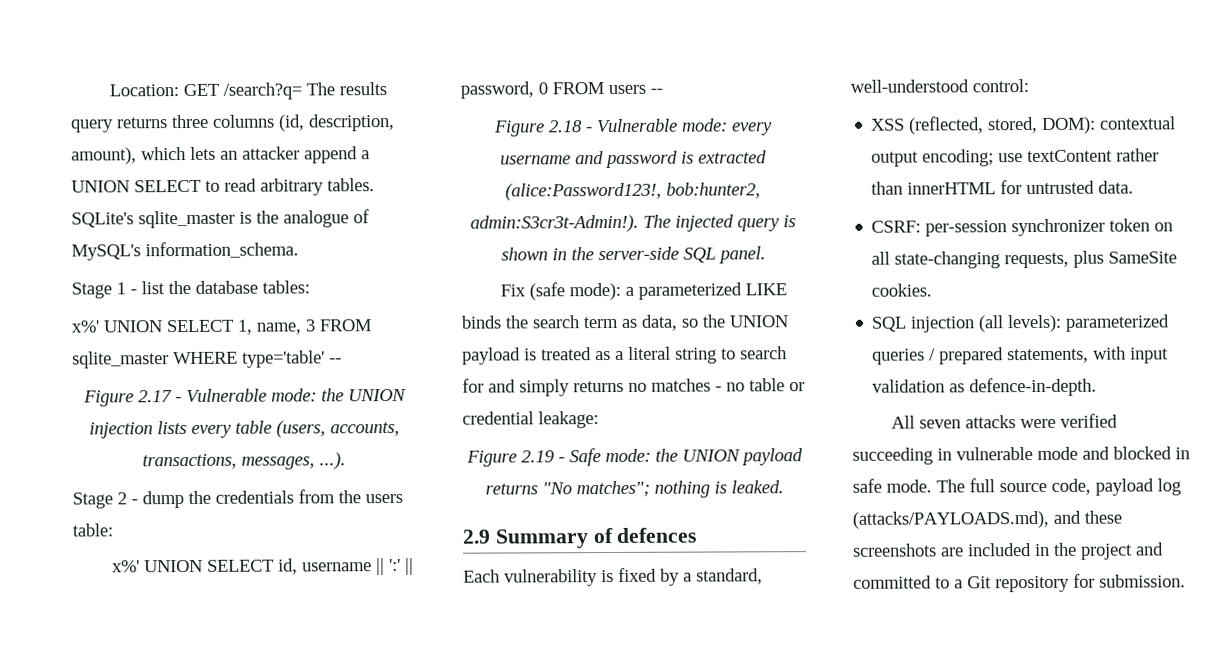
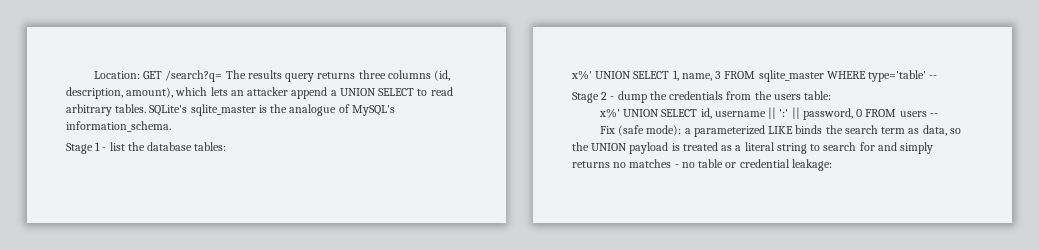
[82,388,407,407] [88,420,400,439] [142,452,346,470] // Figure 2.17 - Vulnerable mode: the UNION injection lists every table (users, accounts, transactions, messages, ...). -> (938, 77) none
[493,118,773,137] [500,150,767,169] [505,182,761,201] [470,214,796,233] [500,246,766,264] // Figure 2.18 - Vulnerable mode: every username and password is extracted (alice:Password123!, bob:hunter2, admin:S3cr3t-Admin!). The injected query is shown in the server-side SQL panel. -> (938, 115) none
[465,448,803,467] [484,480,784,498] [462,527,698,549] [463,567,763,587] [850,79,1029,93] [871,116,1177,135] [871,148,1160,167] [871,180,1135,195] [871,218,1174,237] [871,250,1178,269] [871,283,933,297] [871,314,1171,333] [872,346,1170,365] [872,377,1098,397] [891,413,1119,429] [852,446,1190,465] [852,478,1181,496] [852,510,1122,529] [853,542,1164,560] [853,573,1186,593] // Figure 2.19 - Safe mode: the UNION payload returns "No matches"; nothing is leaked. // 2.9 Summary of defences // Each vulnerability is fixed by a standard, well-understood control: // XSS (reflected, stored, DOM): contextual output encoding; use textContent rather than innerHTML for untrusted data. // CSRF: per-session synchronizer token on all state-changing requests, plus SameSite cookies. // SQL injection (all levels): parameterized queries / prepared statements, with input validation as defence-in-depth. // All seven attacks were verified succeeding in vulnerable mode and blocked in safe mode. The full source code, payload log (attacks/PAYLOADS.md), and these screenshots are included in the project and committed to a Git repository for submission. -> (832, 165) none

